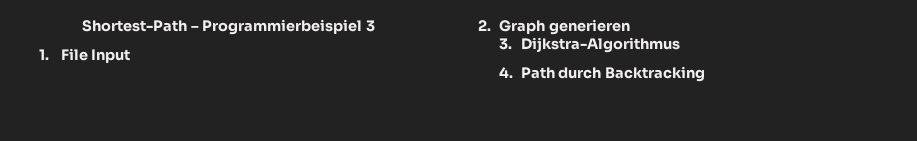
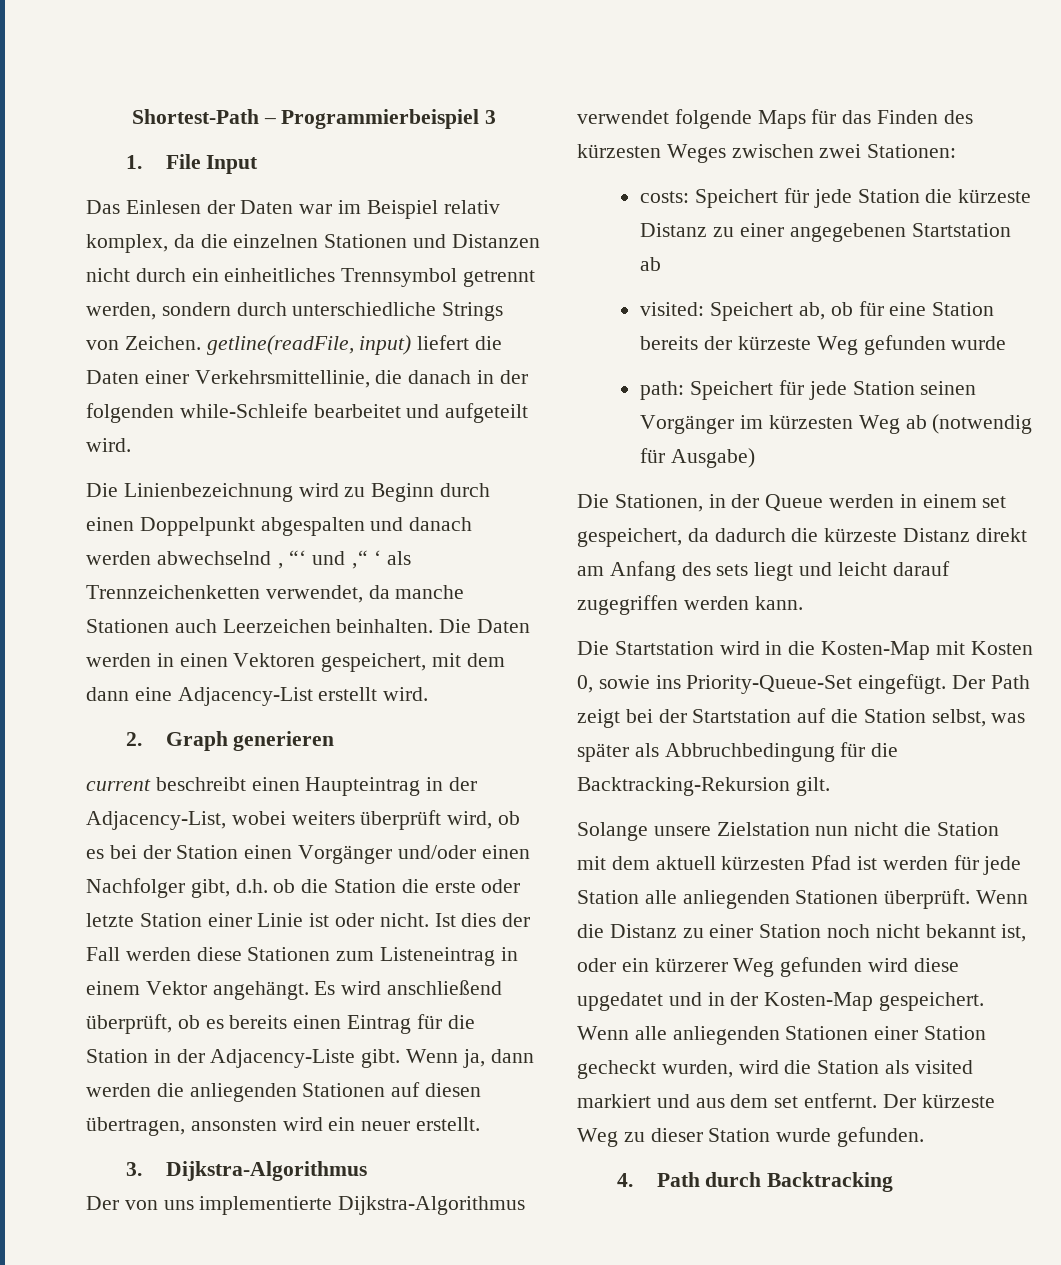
[478,19,631,35] [499,37,680,53] 2. Graph generieren // 3. Dijkstra-Algorithmus -> [86,200,500,219] [86,234,540,253] [86,268,536,287] [86,302,504,321] [86,335,503,355] [86,370,528,388] [86,403,529,423] [86,438,131,452] [86,483,491,502] [86,517,473,536] [86,550,411,569] [86,585,465,603] [86,619,531,633] [86,653,505,672] [86,687,429,706] [125,731,335,751] [86,777,478,796] [86,810,521,830] [86,845,530,864] [86,878,521,898] [86,913,531,927] [86,947,518,966] [86,980,503,1000] [86,1014,475,1034] [86,1049,534,1068] [86,1082,482,1102] [86,1117,481,1136] [125,1161,367,1181] [86,1196,526,1215] [577,109,973,129] [577,144,957,163] [640,188,1032,208] [640,223,1011,242] [640,257,662,271] [640,301,995,321] [640,335,1007,355] [640,380,977,400] [640,414,1033,434] [640,448,756,468] [577,494,1007,512] [577,528,1027,547] [577,561,950,581] [577,595,803,615] [577,641,1033,660] [577,674,1030,694] [577,708,1026,728] [577,742,899,762] [577,777,830,796] [577,822,999,841] [577,855,1022,875] [577,889,1029,909] [577,924,1027,942] [577,957,959,977] [577,992,985,1011] [577,1026,987,1045] [577,1060,973,1079] [577,1093,995,1108] [577,1127,925,1147] Das Einlesen der Daten war im Beispiel relativ komplex, da die einzelnen Stationen und Distanzen nicht durch ein einheitliches Trennsymbol getrennt werden, sondern durch unterschiedliche Strings von Zeichen. getline(readFile, input) liefert die Daten einer Verkehrsmittellinie, die danach in der folgenden while-Schleife bearbeitet und aufgeteilt wird. // Die Linienbezeichnung wird zu Beginn durch einen Doppelpunkt abgespalten und danach werden abwechselnd ‚ “‘ und ‚“ ‘ als Trennzeichenketten verwendet, da manche Stationen auch Leerzeichen beinhalten. Die Daten werden in einen Vektoren gespeichert, mit dem dann eine Adjacency-List erstellt wird. // 2. Graph generieren // current beschreibt einen Haupteintrag in der Adjacency-List, wobei weiters überprüft wird, ob es bei der Station einen Vorgänger und/oder einen Nachfolger gibt, d.h. ob die Station die erste oder letzte Station einer Linie ist oder nicht. Ist dies der Fall werden diese Stationen zum Listeneintrag in einem Vektor angehängt. Es wird anschließend überprüft, ob es bereits einen Eintrag für die Station in der Adjacency-Liste gibt. Wenn ja, dann werden die anliegenden Stationen auf diesen übertragen, ansonsten wird ein neuer erstellt. // 3. Dijkstra-Algorithmus // Der von uns implementierte Dijkstra-Algorithmus verwendet folgende Maps für das Finden des kürzesten Weges zwischen zwei Stationen: // costs: Speichert für jede Station die kürzeste Distanz zu einer angegebenen Startstation ab // visited: Speichert ab, ob für eine Station bereits der kürzeste Weg gefunden wurde // path: Speichert für jede Station seinen Vorgänger im kürzesten Weg ab (notwendig für Ausgabe) // Die Stationen, in der Queue werden in einem set gespeichert, da dadurch die kürzeste Distanz direkt am Anfang des sets liegt und leicht darauf zugegriffen werden kann. // Die Startstation wird in die Kosten-Map mit Kosten 0, sowie ins Priority-Queue-Set eingefügt. Der Path zeigt bei der Startstation auf die Station selbst, was später als Abbruchbedingung für die Backtracking-Rekursion gilt. // Solange unsere Zielstation nun nicht die Station mit dem aktuell kürzesten Pfad ist werden für jede Station alle anliegenden Stationen überprüft. Wenn die Distanz zu einer Station noch nicht bekannt ist, oder ein kürzerer Weg gefunden wird diese upgedatet und in der Kosten-Map gespeichert. Wenn alle anliegenden Stationen einer Station gecheckt wurden, wird die Station als visited markiert und aus dem set entfernt. Der kürzeste Weg zu dieser Station wurde gefunden.

